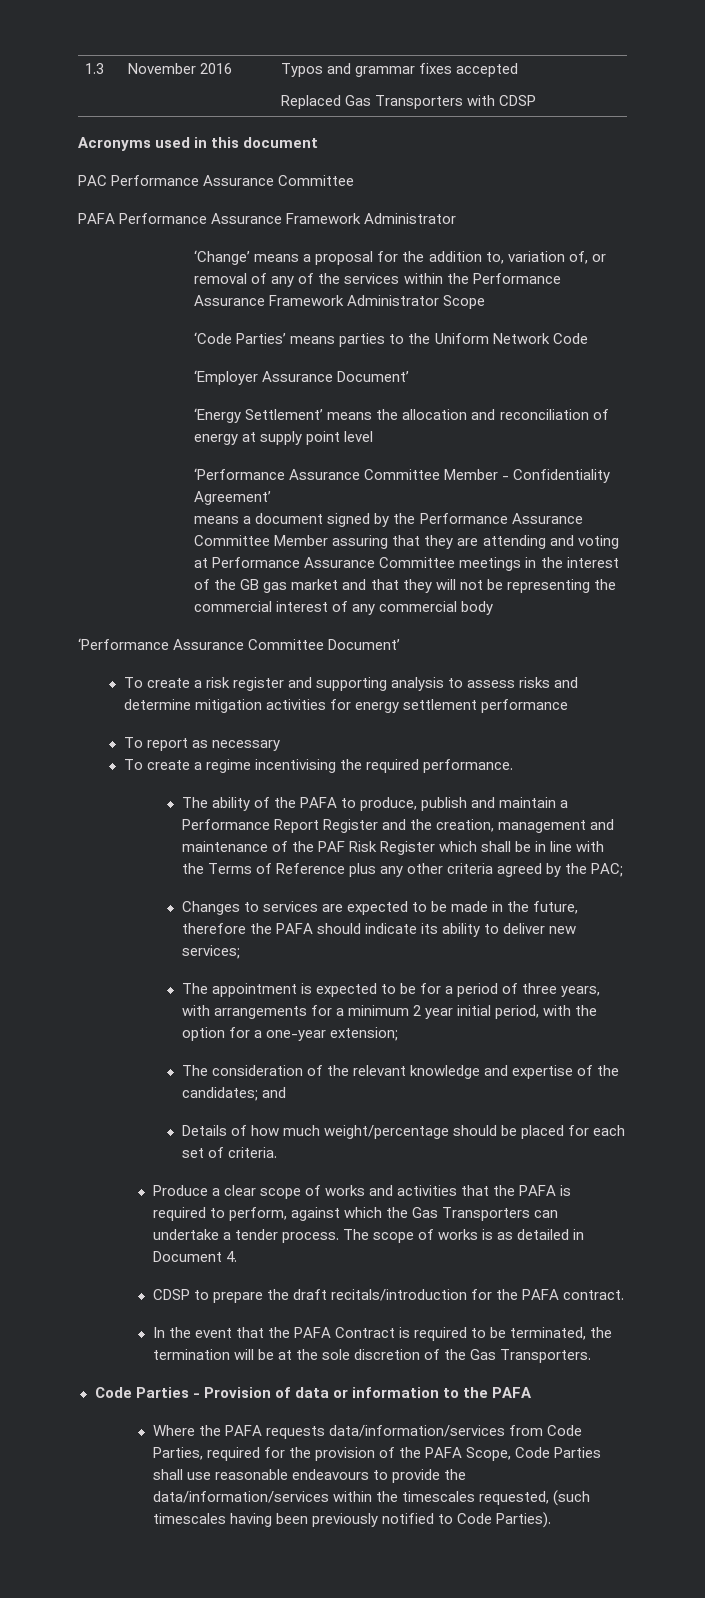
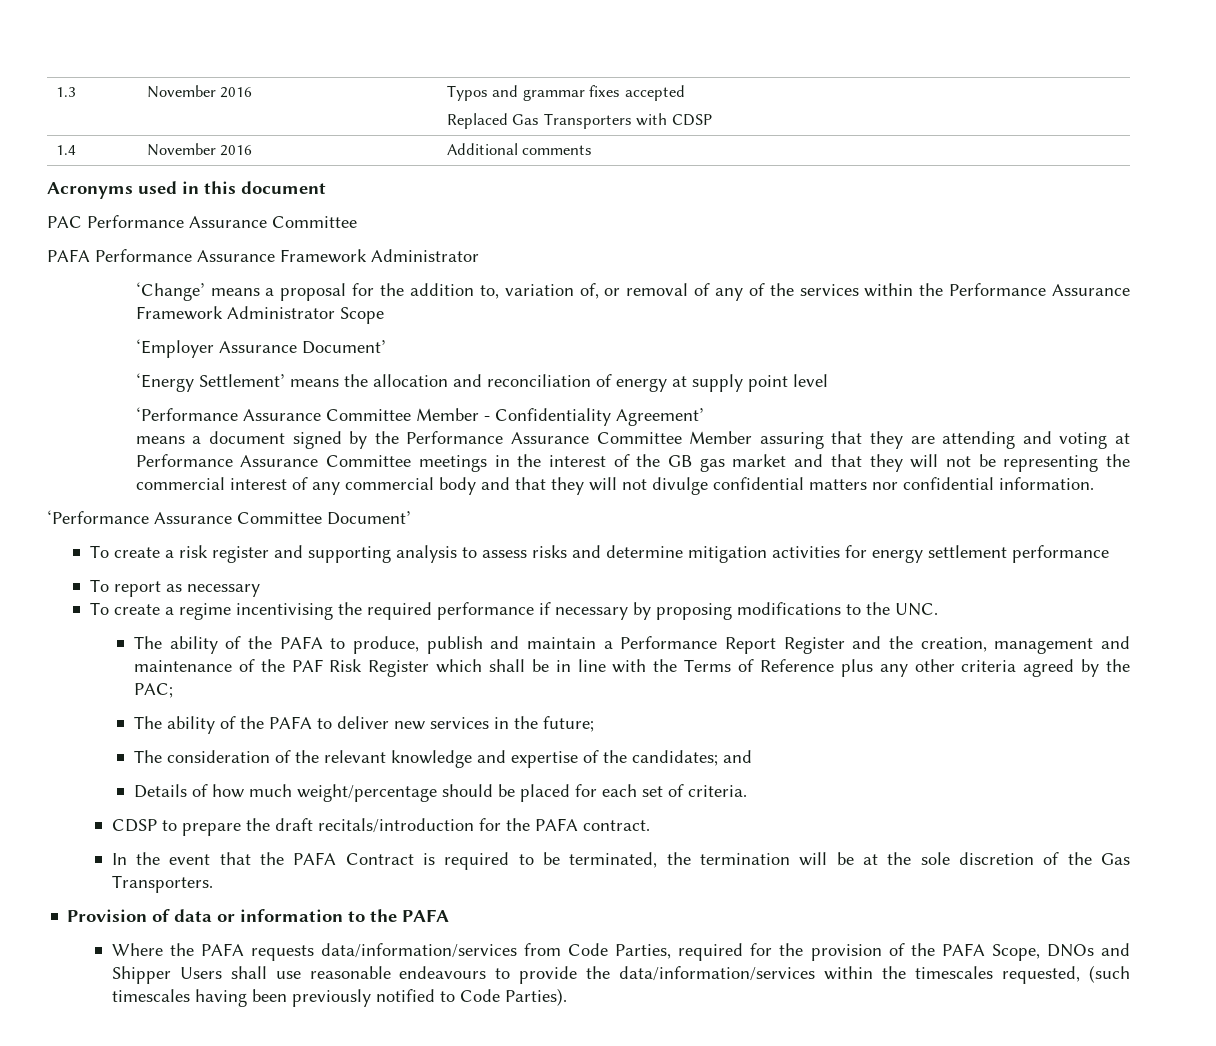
(537, 100) none -> [55,145,76,155] [146,143,253,156] [446,143,593,155] // 1.4 | November 2016 | Additional comments
[194,332,588,347] // ‘Code Parties’ means parties to the Uniform Network Code -> (384, 315) none
(494, 608) none -> [480,477,1094,495] and that they will not divulge confidential matters nor confidential information.
[422,759,513,773] performance. -> [436,602,938,620] performance if necessary by proposing modifications to the UNC.
[181,901,579,915] [181,923,577,937] [181,945,240,959] [181,983,601,997] [181,1005,598,1019] [181,1027,398,1041] Changes to services are expected to be made in the future, therefore the PAFA should indicate its ability to deliver new services; // The appointment is expected to be for a period of three years, with arrangements for a minimum 2 year initial period, with the option for a one-year extension; -> [133,716,594,734] The ability of the PAFA to deliver new services in the future;
[152,1185,572,1199] [152,1207,559,1221] [152,1229,585,1243] [152,1251,237,1262] // Produce a clear scope of works and activities that the PAFA is required to perform, against which the Gas Transporters can undertake a tender process. The scope of works is as detailed in Document 4. -> (747, 791) none
[94,1387,200,1398] Code Parties - -> (213, 884) none
[515,1447,602,1458] Code Parties -> [1046,943,1130,957] [111,966,222,984] DNOs and Shipper Users

